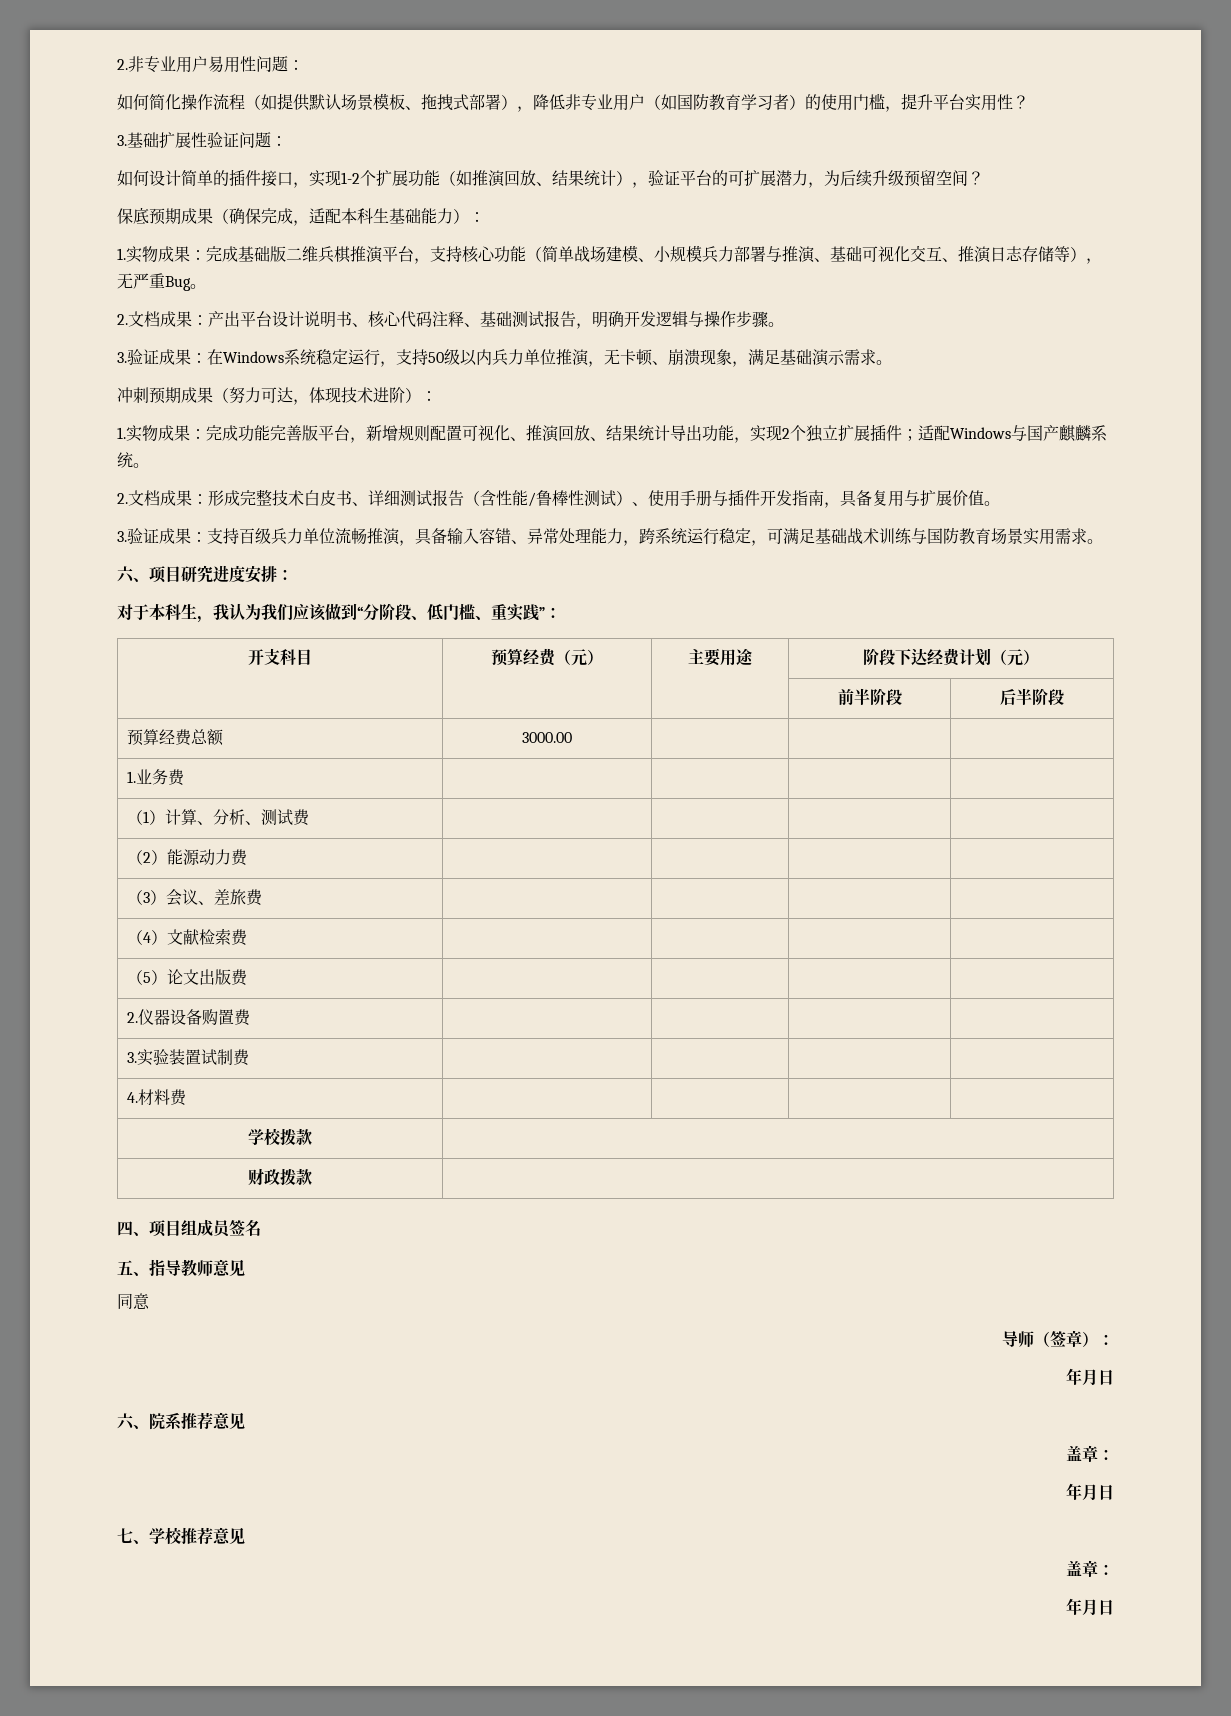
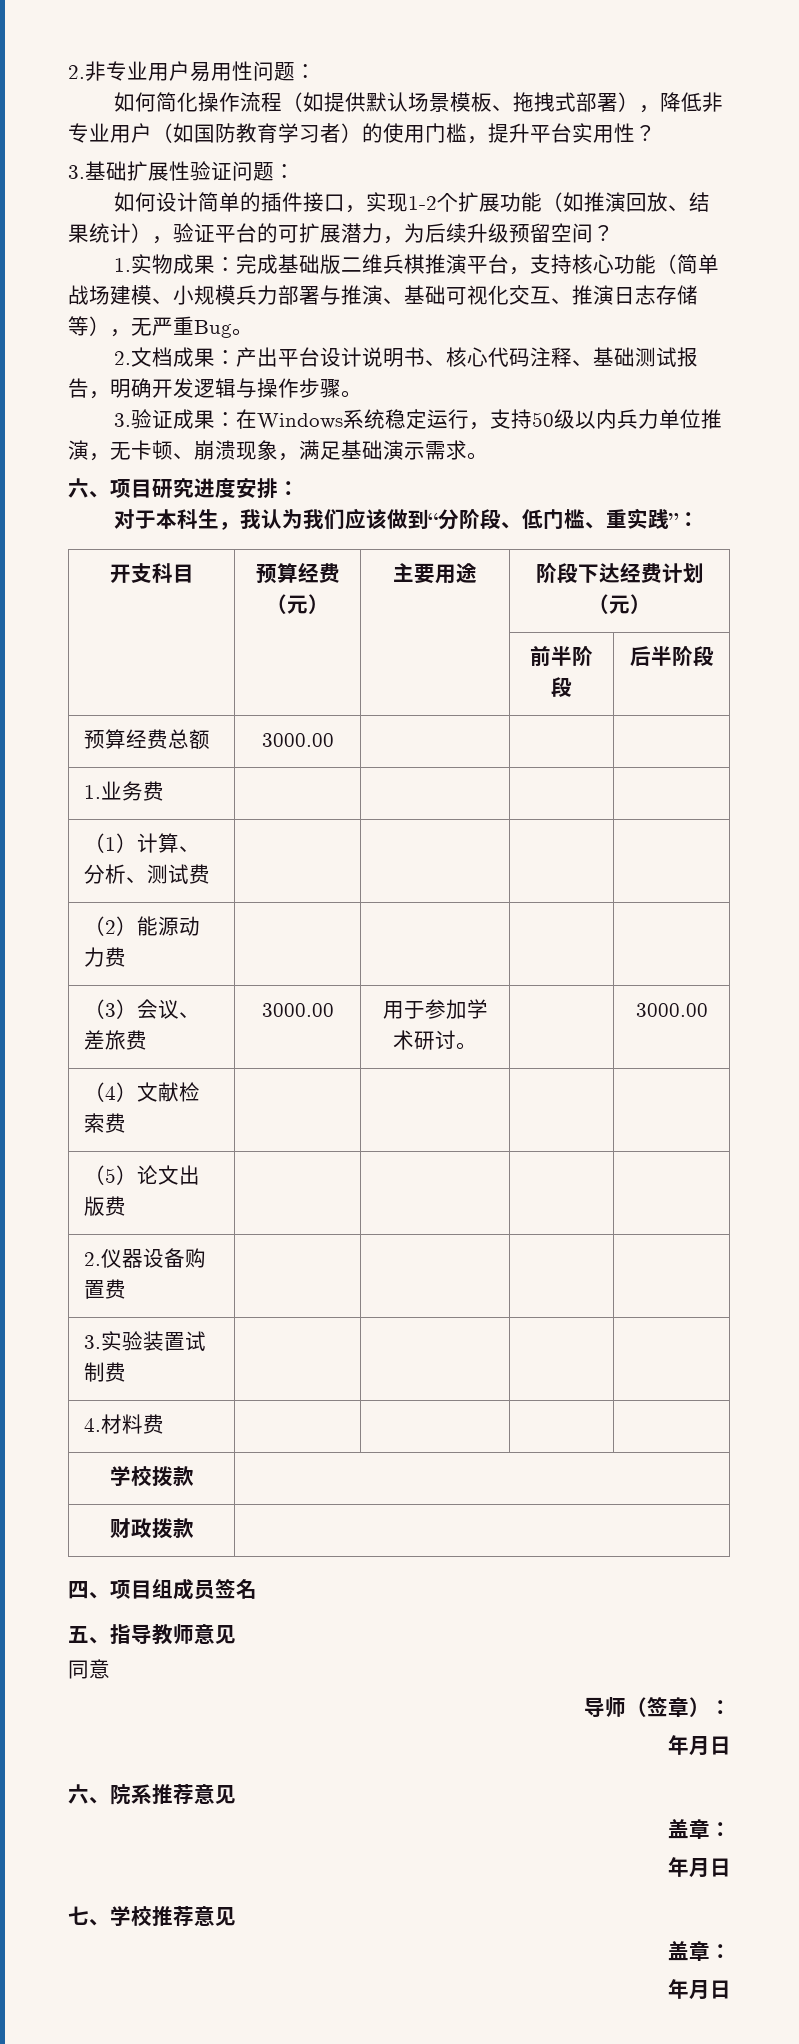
[117,207,485,226] // 保底预期成果（确保完成，适配本科生基础能力）： -> (614, 233) none
[117,387,437,405] [117,424,1107,443] [117,452,149,468] [117,489,1000,508] [117,527,1103,546] // 冲刺预期成果（努力可达，体现技术进阶）： // 1.实物成果：完成功能完善版平台，新增规则配置可视化、推演回放、结果统计导出功能，实现2个独立扩展插件；适配Windows与国产麒麟系统。 // 2.文档成果：形成完整技术白皮书、详细测试报告（含性能/鲁棒性测试）、使用手册与插件开发指南，具备复用与扩展价值。 // 3.验证成果：支持百级兵力单位流畅推演，具备输入容错、异常处理能力，跨系统运行稳定，可满足基础战术训练与国防教育场景实用需求。 -> (488, 456) none
(264, 897) | | | -> [261,1003,334,1017] [382,999,488,1019] [393,1030,477,1050] [635,1003,708,1017] 3000.00 | 用于参加学术研讨。 | | 3000.00

